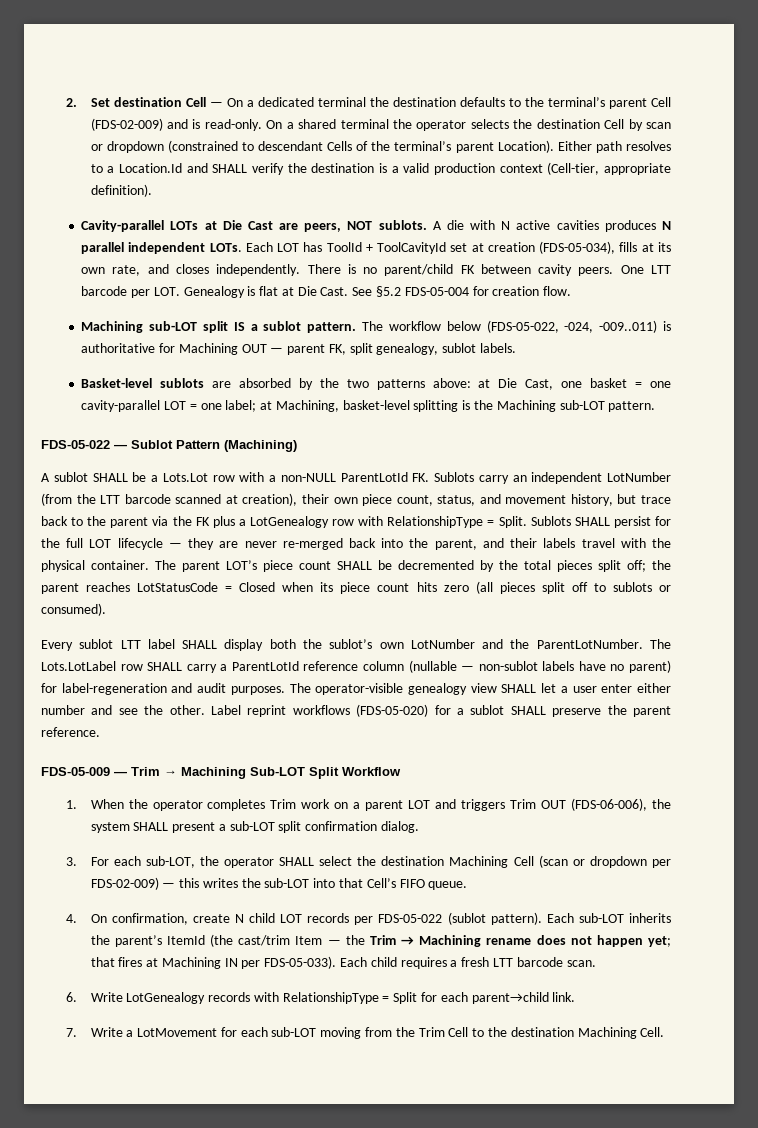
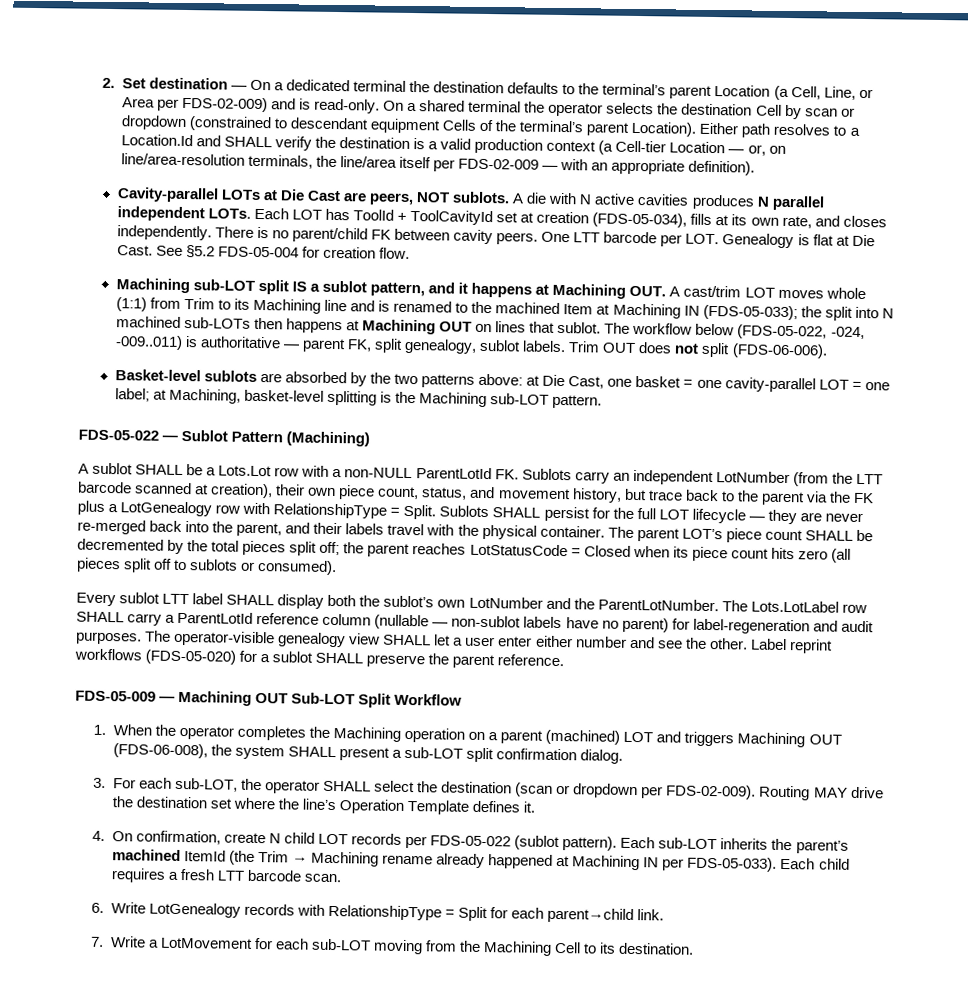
[185,97,206,107] Cell -> (228, 83) none
[651,97,671,107] [90,118,163,131] Cell (FDS-02-009) -> [714,85,873,100] [121,96,268,113] Location (a Cell, Line, or Area per FDS-02-009)
(324, 146) none -> [369,118,441,134] equipment
[547,162,600,175] (Cell-tier, -> [598,140,786,156] [120,153,609,172] (a Cell-tier Location — or, on line/area-resolution terminals, the line/area itself per FDS-02-009 — with an
[307,322,357,333] pattern. -> [370,282,866,300] [115,297,894,321] [115,316,602,335] pattern, and it happens at Machining OUT. A cast/trim LOT moves whole (1:1) from Trim to its Machining line and is renamed to the machined Item at Machining IN (FDS-05-033); the split into N machined sub-LOTs then happens at Machining OUT on lines that sublot.
[158,343,267,355] for Machining OUT -> (281, 342) none
(516, 348) none -> [568,341,828,359] Trim OUT does not split (FDS-06-006).
[131,767,246,779] Trim → Machining -> [178,690,289,706] Machining OUT
[270,799,331,809] Trim work -> [308,726,466,743] the Machining operation
(404, 805) none -> [545,729,621,745] (machined)
[510,798,648,811] Trim OUT (FDS-06-006), -> [737,732,842,748] [112,743,208,759] Machining OUT (FDS-06-008),
[449,856,534,868] Machining Cell -> (513, 787) none
[90,877,468,890] FDS-02-009) — this writes the sub-LOT into that Cell’s FIFO queue. -> [666,784,884,801] [111,796,536,815] FDS-02-009). Routing MAY drive the destination set where the line’s Operation Template defines it.
(162, 941) none -> [111,849,181,861] machined
[238,935,672,947] [90,957,143,967] cast/trim Item — the Trim → Machining rename does not happen yet; that fires -> [257,851,554,869] Trim → Machining rename already happened
[418,1027,445,1037] Trim -> [483,941,553,956] Machining
[487,1027,665,1039] the destination Machining Cell. -> [599,942,695,955] its destination.

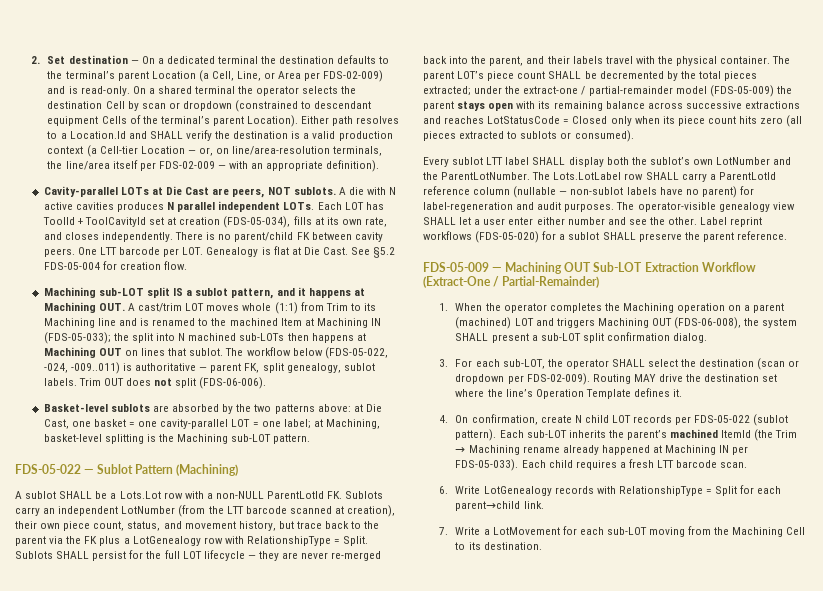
[289,541,411,558] split off; the parent -> [423,85,792,97] [423,101,800,111] [423,116,441,124] extracted; under the extract-one / partial-remainder model (FDS-05-009) the parent stays open with its remaining balance across successive extractions and
(631, 551) none -> [610,116,632,126] only
[123,558,173,573] split off -> [459,131,505,139] extracted
[358,693,392,708] Split -> [644,262,699,272] Extraction
(463, 699) none -> [423,276,600,288] (Extract-One / Partial-Remainder)

